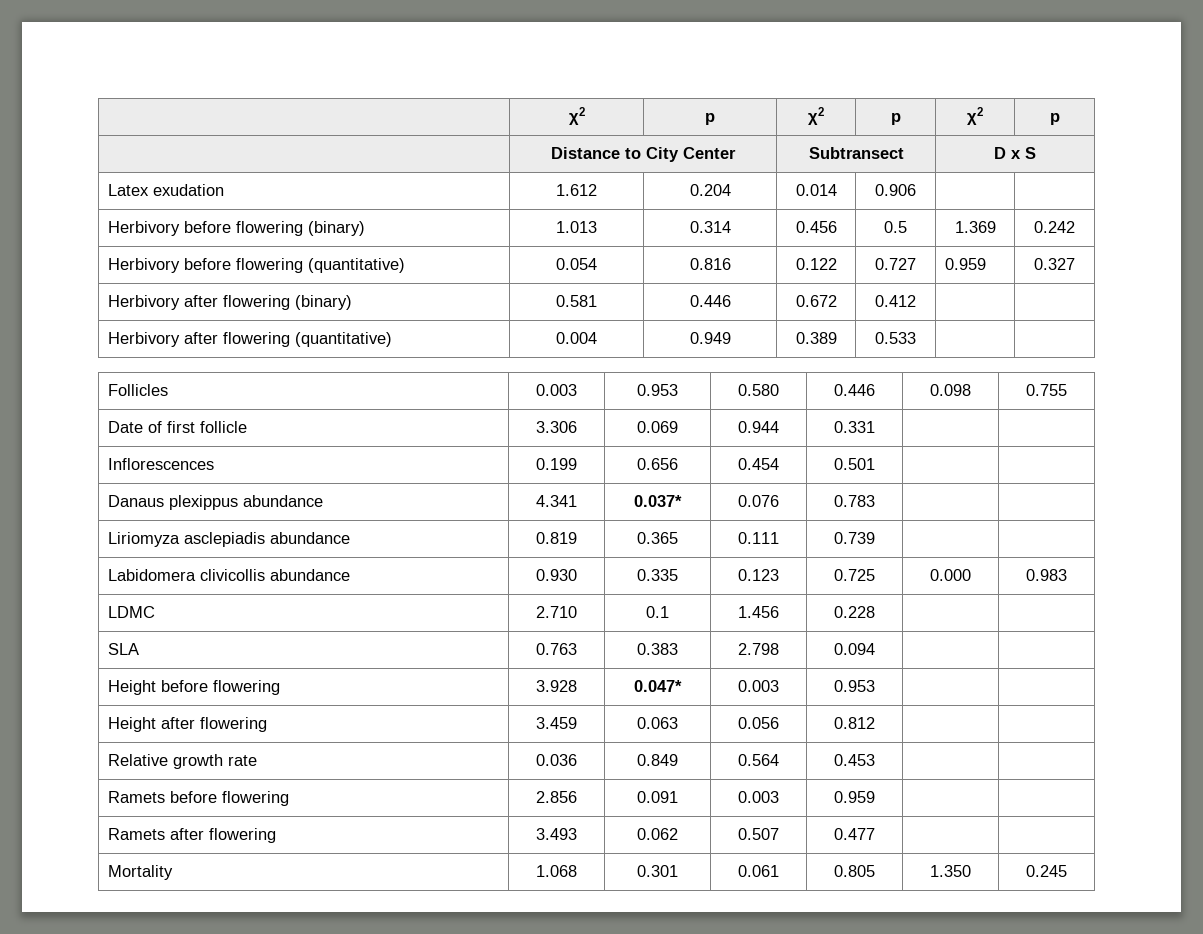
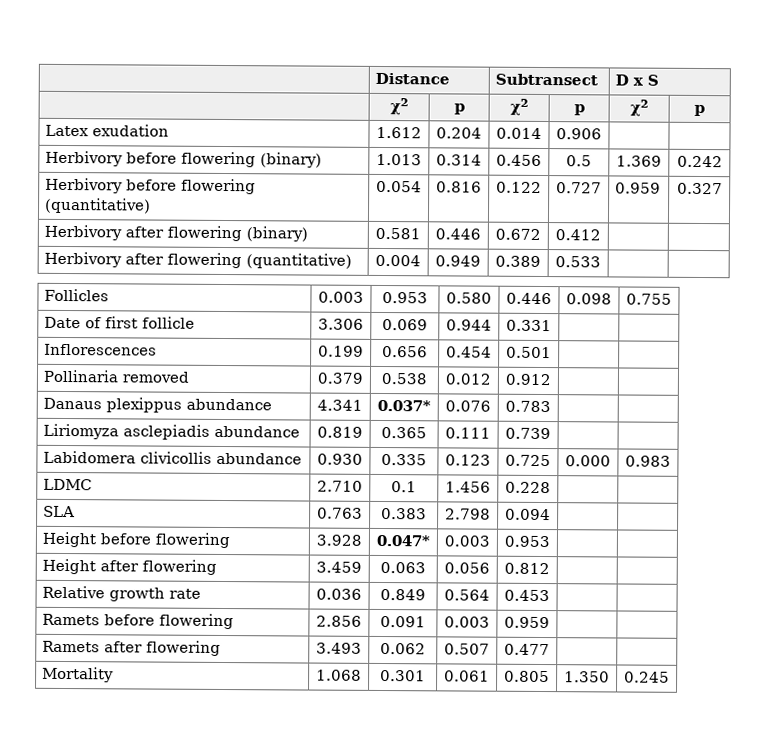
(568, 116) none -> [375,72,451,85] [495,73,599,86] [615,74,660,86] | Distance | Subtransect | D x S //
[551,147,736,162] [808,147,904,159] [994,147,1036,159] // | Distance to City Center | Subtransect | D x S -> (705, 110) none
(875, 464) none -> [43,369,190,383] [317,372,363,384] [381,372,427,385] [445,373,491,385] [505,373,551,386] // Pollinaria removed | 0.379 | 0.538 | 0.012 | 0.912 | |

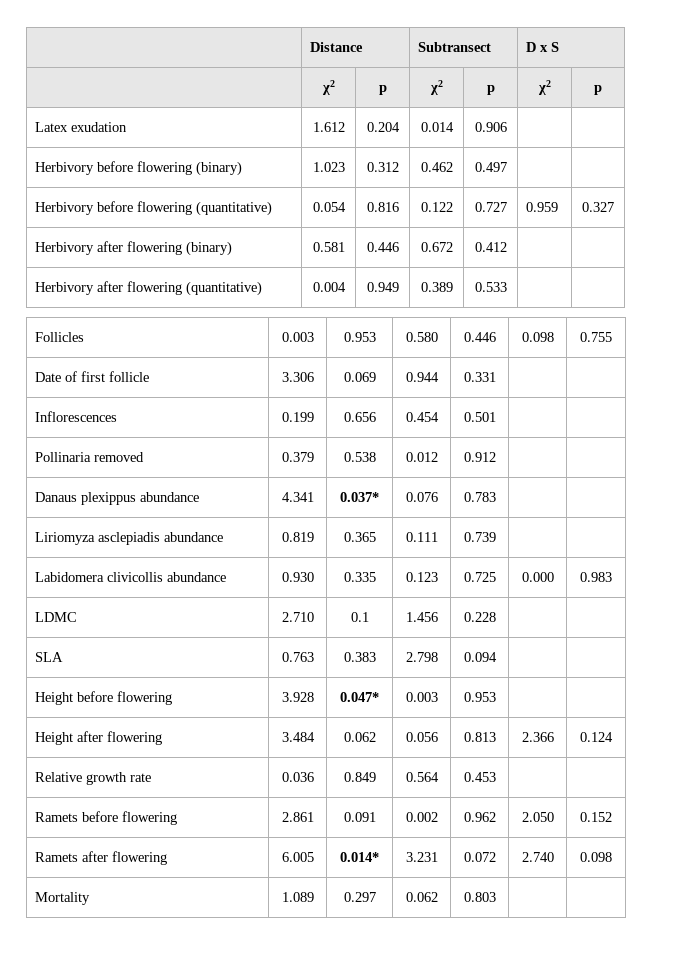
[376,153,422,166] [436,154,482,166] [496,154,542,166] [566,155,592,167] [616,155,662,167] [676,155,723,168] 1.013 | 0.314 | 0.456 | 0.5 | 1.369 | 0.242 -> [312,162,345,172] [366,162,399,172] [420,162,453,172] [474,162,507,172] 1.023 | 0.312 | 0.462 | 0.497 | |
[316,561,362,573] [380,561,426,574] 3.459 | 0.063 -> [281,732,315,742] [343,732,376,742] 3.484 | 0.062
[504,562,550,575] 0.812 | | -> [463,732,496,742] [521,732,554,742] [580,732,613,742] 0.813 | 2.366 | 0.124
[316,615,362,627] 2.856 -> [281,812,314,822] 2.861
[444,616,490,628] [504,616,550,629] 0.003 | 0.959 | | -> [405,812,438,822] [463,812,496,822] [521,812,554,822] [580,812,612,822] 0.002 | 0.962 | 2.050 | 0.152
[316,642,362,654] [380,642,426,655] [444,643,490,655] [504,643,550,656] [42,666,115,683] [316,669,362,681] [380,669,426,682] [444,670,490,682] [504,670,550,683] [564,671,610,683] [624,671,670,683] 3.493 | 0.062 | 0.507 | 0.477 | | // Mortality | 1.068 | 0.301 | 0.061 | 0.805 | 1.350 | 0.245 -> [281,852,314,862] [339,852,379,862] [405,852,438,862] [463,852,496,862] [521,852,554,862] [580,852,612,862] [34,892,90,905] [281,892,314,902] [343,892,376,902] [405,892,438,902] [463,892,496,902] 6.005 | 0.014* | 3.231 | 0.072 | 2.740 | 0.098 // Mortality | 1.089 | 0.297 | 0.062 | 0.803 | |

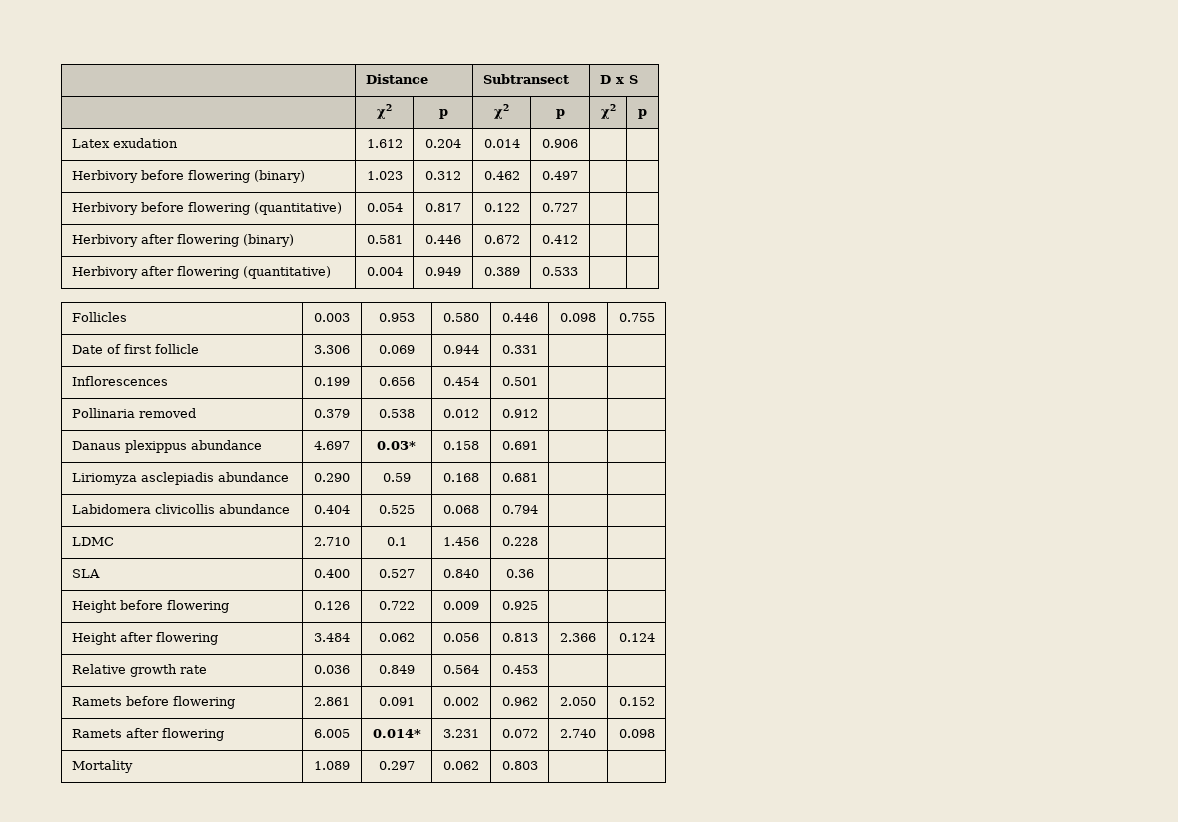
[366,202,399,212] 0.816 -> [425,203,461,212] 0.817
[525,202,558,212] [582,202,614,212] 0.959 | 0.327 -> (578, 207) |
[281,492,314,502] [339,492,379,502] [405,492,438,502] [463,492,496,502] 4.341 | 0.037* | 0.076 | 0.783 -> [314,441,350,450] [377,441,416,450] [443,441,479,450] [501,441,538,450] 4.697 | 0.03* | 0.158 | 0.691
[281,532,314,542] [343,532,376,542] [405,532,438,542] [463,532,496,542] 0.819 | 0.365 | 0.111 | 0.739 -> [314,473,350,482] [382,473,411,482] [443,473,479,482] [501,473,538,482] 0.290 | 0.59 | 0.168 | 0.681
[281,572,314,582] [343,572,376,582] [405,572,438,582] [463,572,496,582] [521,572,554,582] [580,572,612,582] 0.930 | 0.335 | 0.123 | 0.725 | 0.000 | 0.983 -> [314,505,350,514] [378,505,415,514] [443,505,479,514] [501,505,538,514] 0.404 | 0.525 | 0.068 | 0.794 | |
[281,652,314,662] [343,652,376,662] [405,652,438,662] [463,652,497,662] 0.763 | 0.383 | 2.798 | 0.094 -> [314,569,350,578] [378,569,415,578] [443,569,479,578] [505,569,534,578] 0.400 | 0.527 | 0.840 | 0.36
[281,692,314,702] [339,692,379,702] [405,692,438,702] [463,692,496,702] 3.928 | 0.047* | 0.003 | 0.953 -> [314,601,350,610] [378,601,415,610] [443,601,479,610] [501,601,538,610] 0.126 | 0.722 | 0.009 | 0.925

